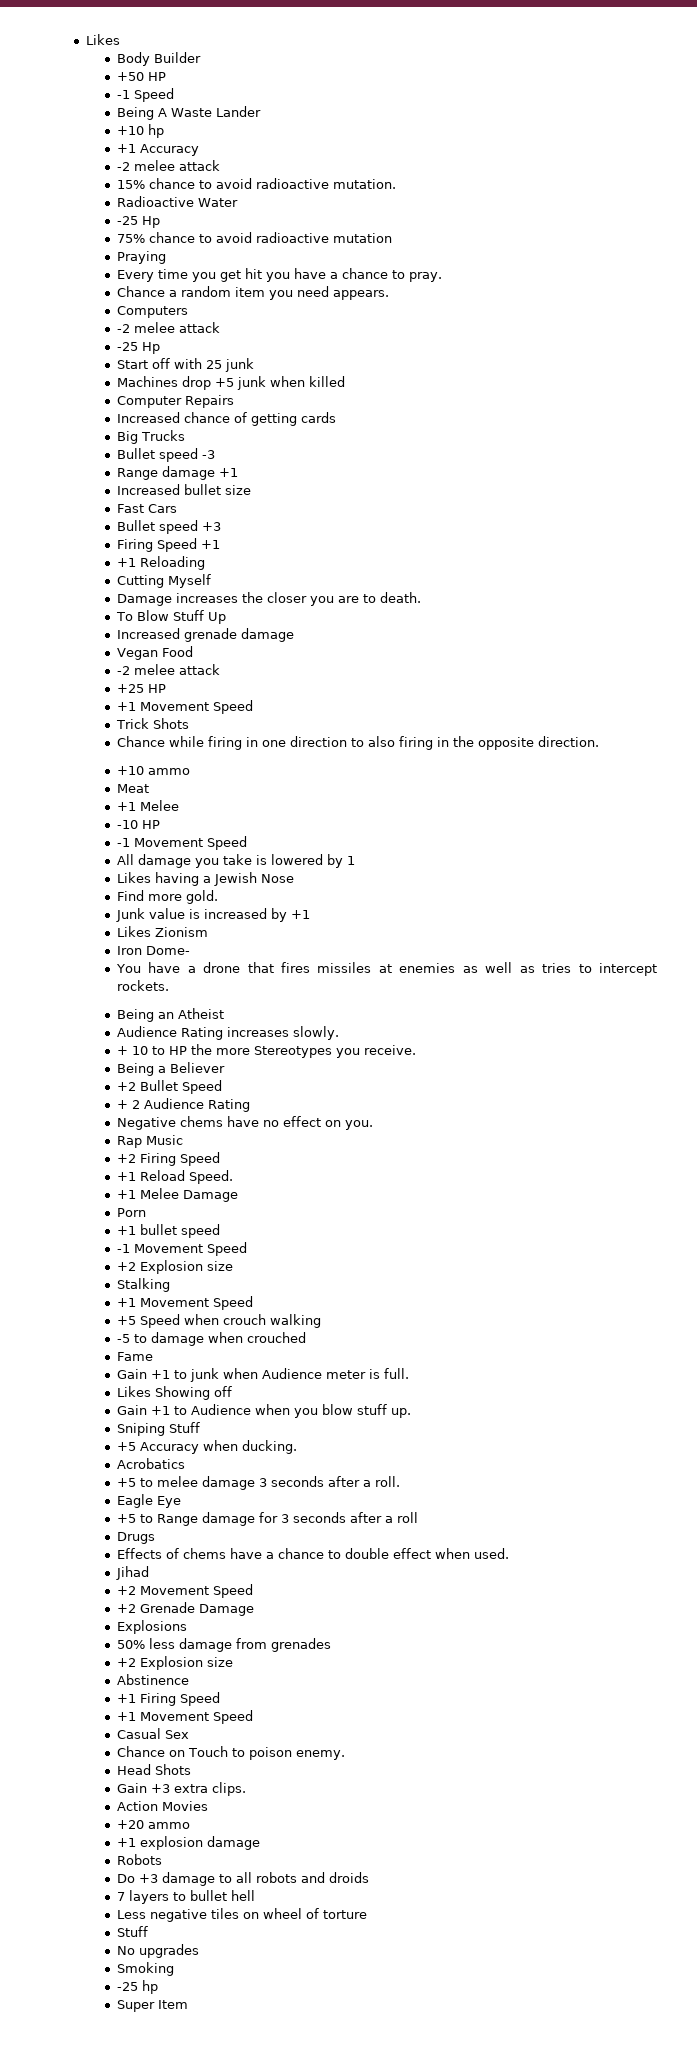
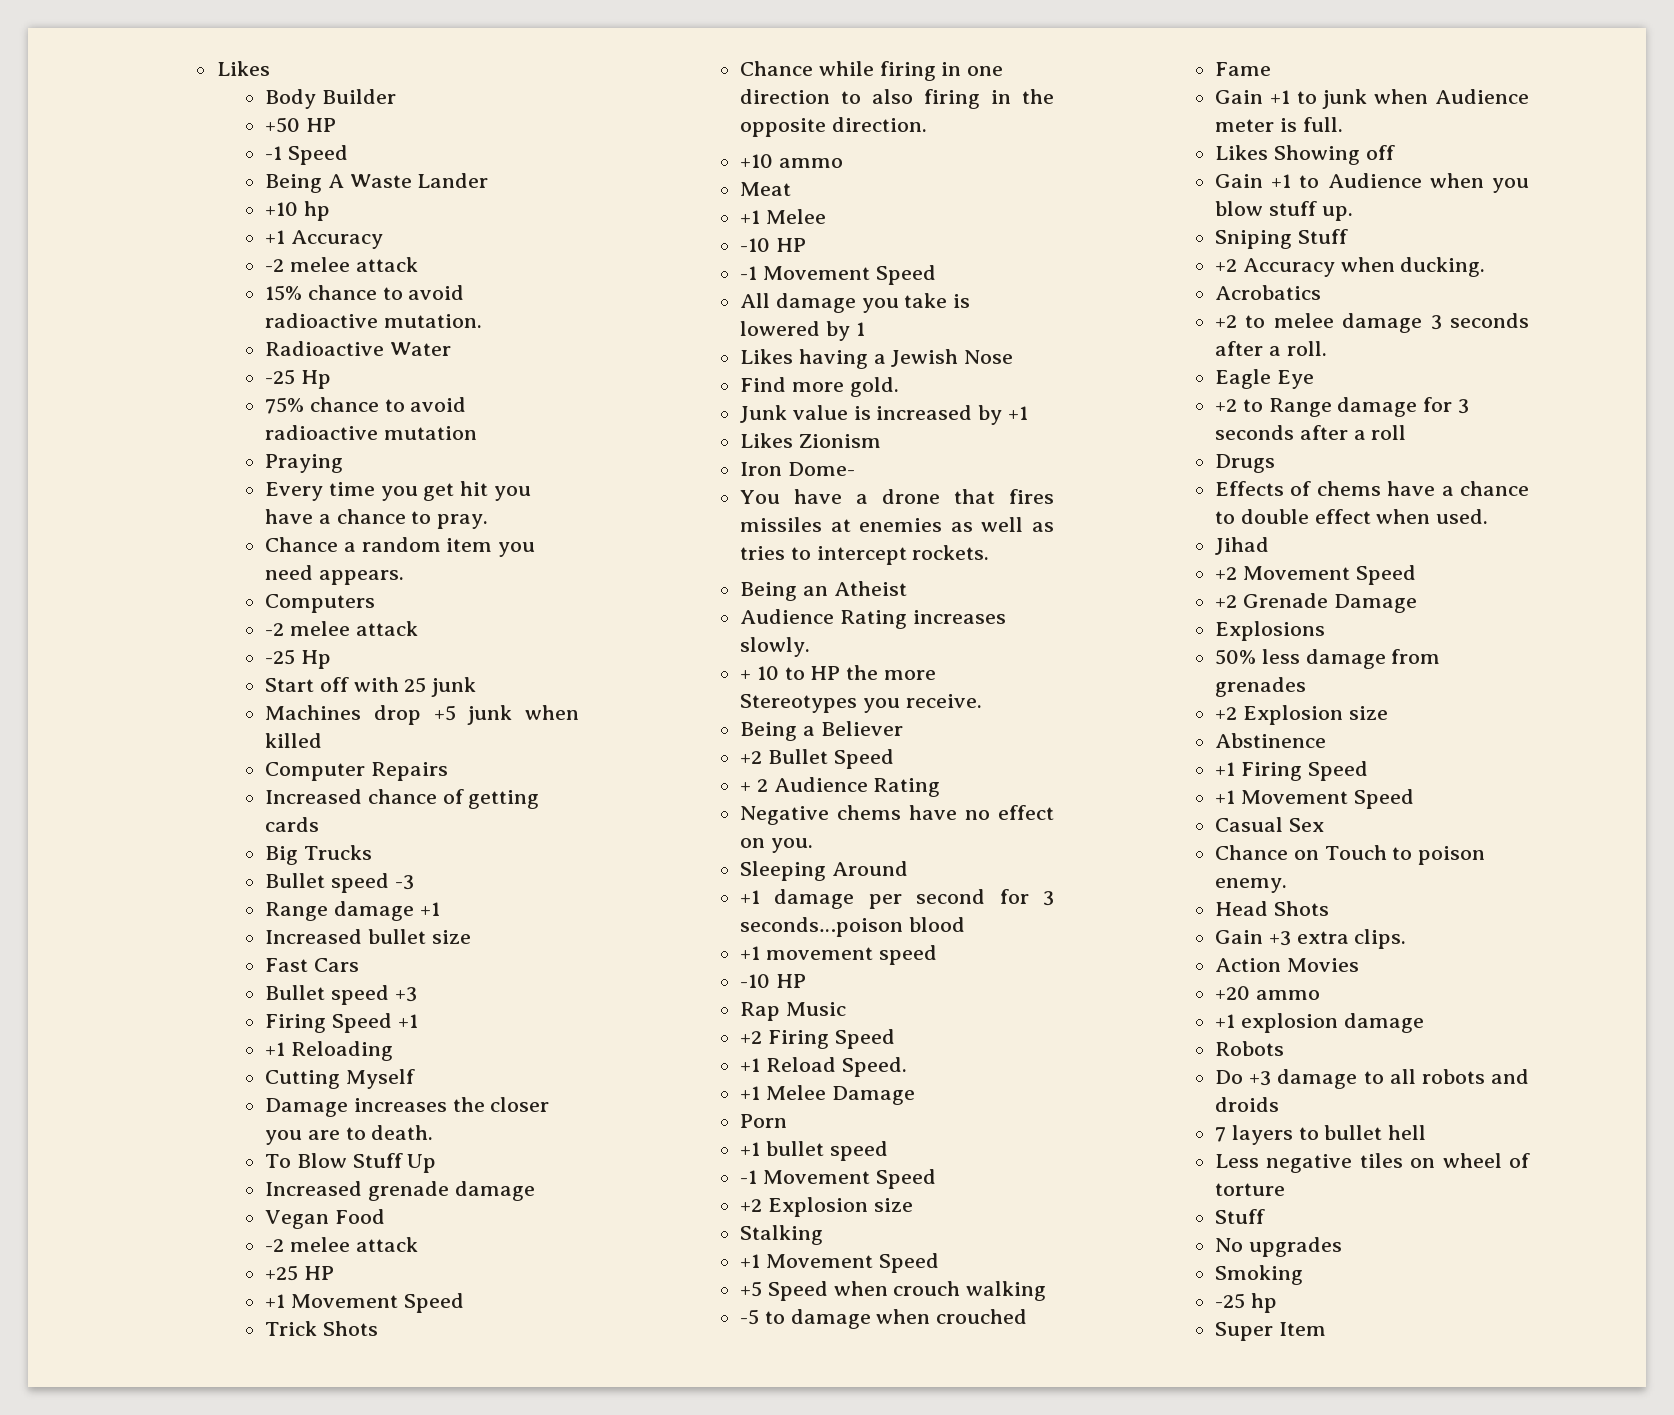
(373, 1125) none -> [739,861,908,881] [739,889,1054,909] [739,917,965,937] [739,945,937,965] [739,974,806,988] // Sleeping Around // +1 damage per second for 3 seconds…poison blood // +1 movement speed // -10 HP
[116,1442,136,1451] +5 -> [1214,259,1237,272] +2
[116,1478,136,1487] +5 -> [1214,315,1237,328] +2
[116,1514,136,1523] +5 -> [1214,399,1237,412] +2

